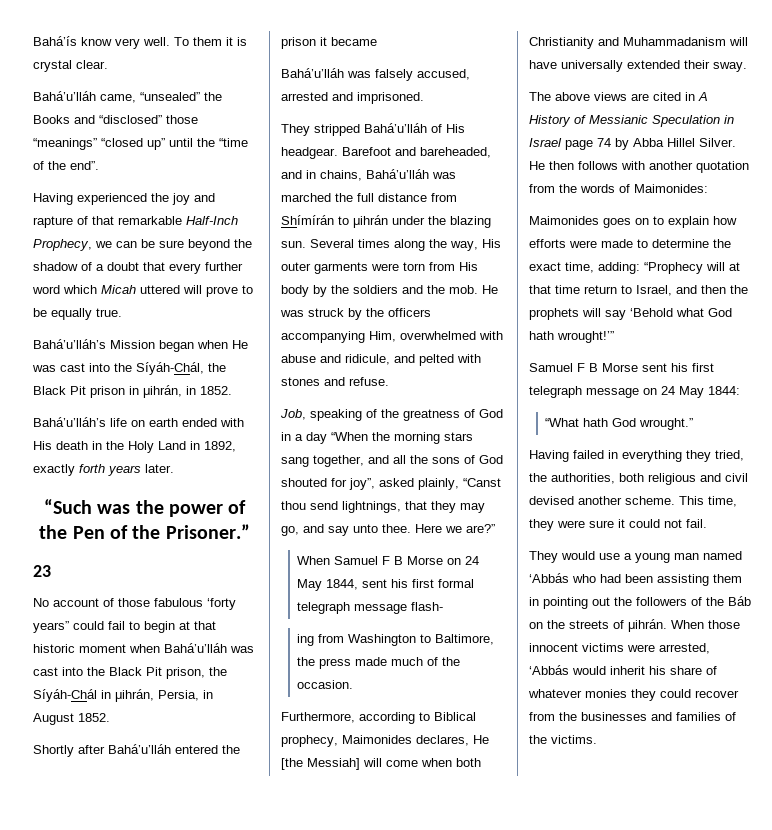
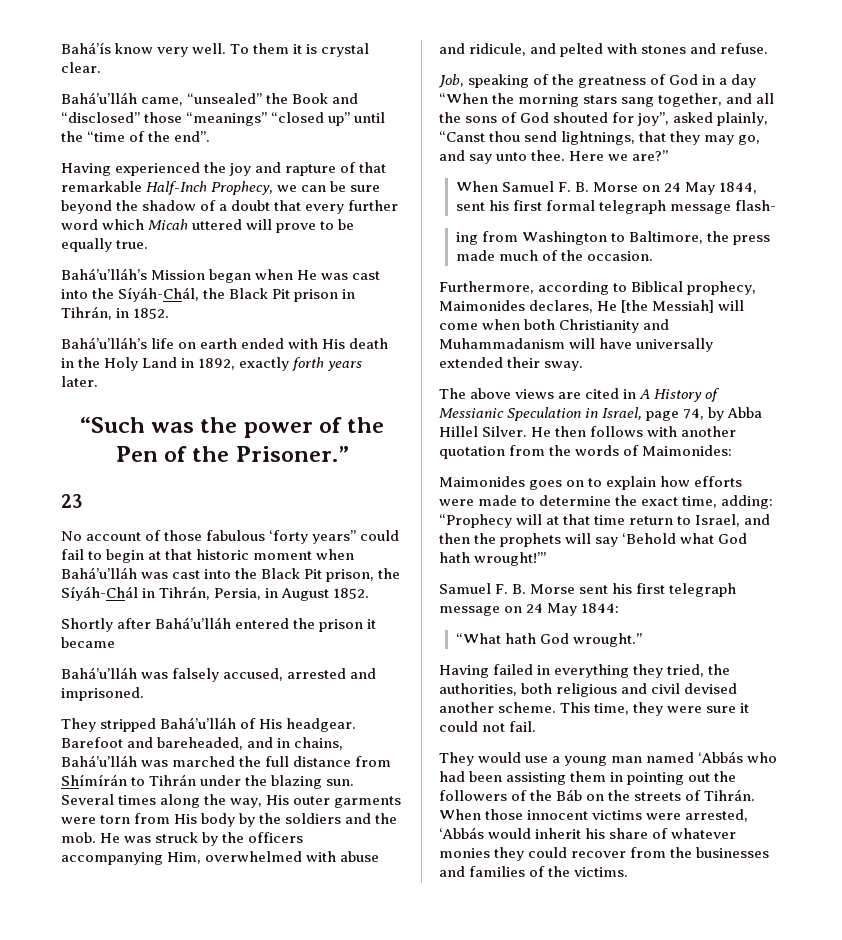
[33,115,70,124] Books -> [292,93,329,104] Book
[143,385,182,398] μihrán, -> [61,306,112,320] Tihrán,
[115,689,154,702] μihrán, -> [159,586,211,600] Tihrán,
[353,215,388,228] μihrán -> [149,774,197,786] Tihrán
[382,556,404,565] F B -> [557,182,589,192] F. B.
[529,138,611,150] Israel page 74 -> [602,407,705,421] Israel, page 74,
[577,363,598,372] F B -> [495,584,527,594] F. B.
[628,619,667,632] μihrán. -> [704,789,756,801] Tihrán.

